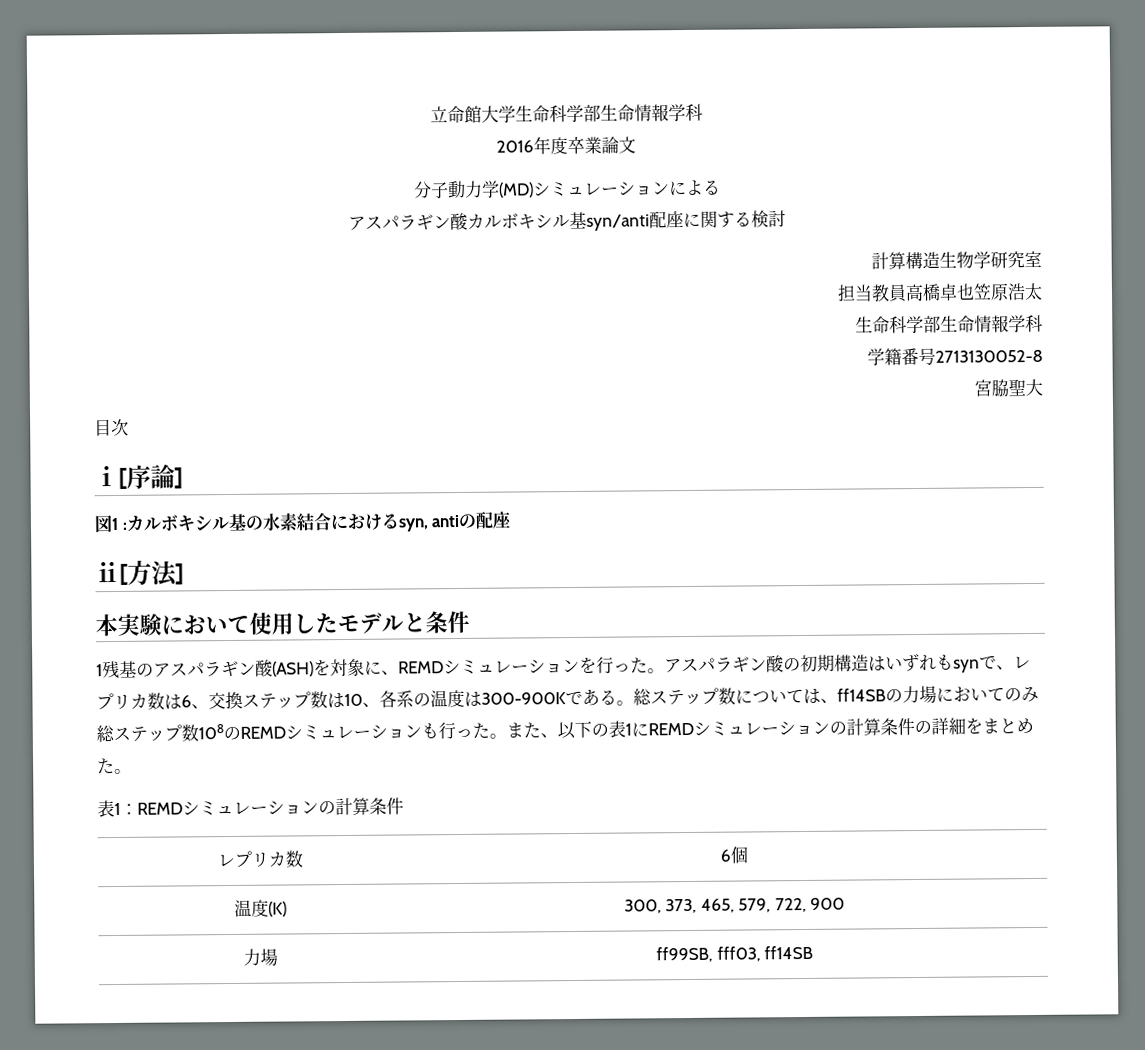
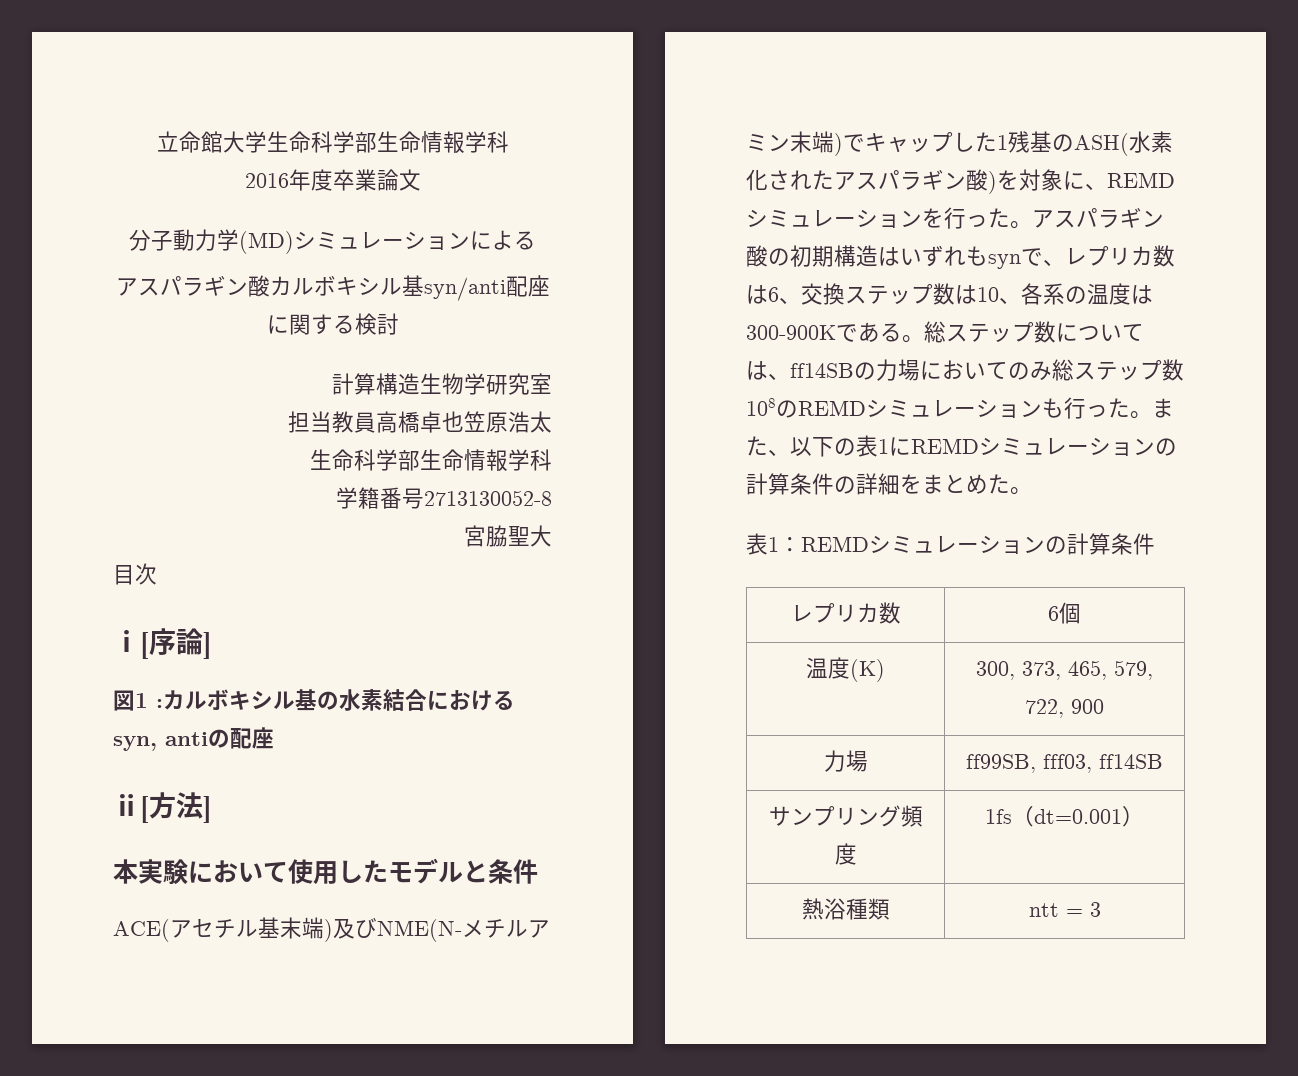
[96,659,314,679] 1残基のアスパラギン酸(ASH) -> [113,917,550,942] [746,131,1173,156] [746,169,997,194] ACE(アセチル基末端)及びNME(N-メチルアミン末端)でキャップした1残基のASH(水素化されたアスパラギン酸)
(814, 952) none -> [768,805,923,827] [834,843,857,865] [985,806,1144,827] [801,898,890,920] [1028,902,1101,917] // サンプリング頻度 | 1fs（dt=0.001） // 熱浴種類 | ntt = 3

